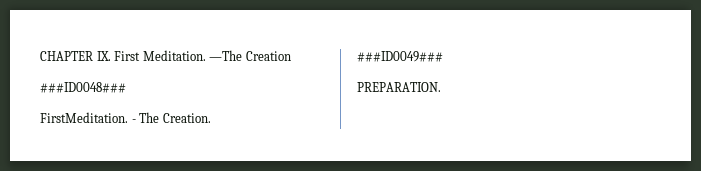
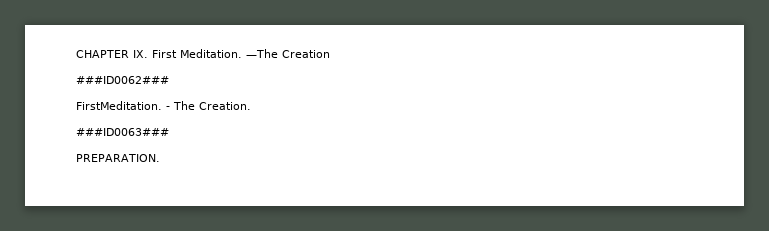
[40,82,126,93] ###ID0048### -> [76,76,169,84] ###ID0062###
[357,51,443,62] ###ID0049### -> [76,128,169,136] ###ID0063###

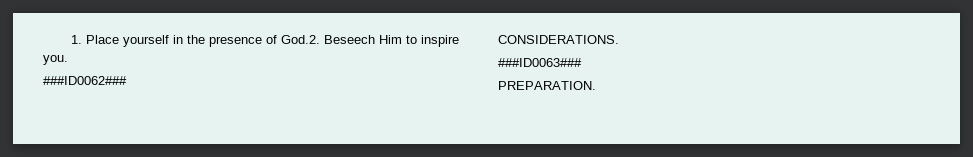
[76,49,330,58] [76,76,169,84] [76,101,251,110] CHAPTER IX. First Meditation. —The Creation // ###ID0062### // FirstMeditation. - The Creation. -> [71,35,460,47] [43,55,68,65] [43,76,127,85] [498,35,619,44] 1. Place yourself in the presence of God.2. Beseech Him to inspire you. // ###ID0062### // CONSIDERATIONS.

